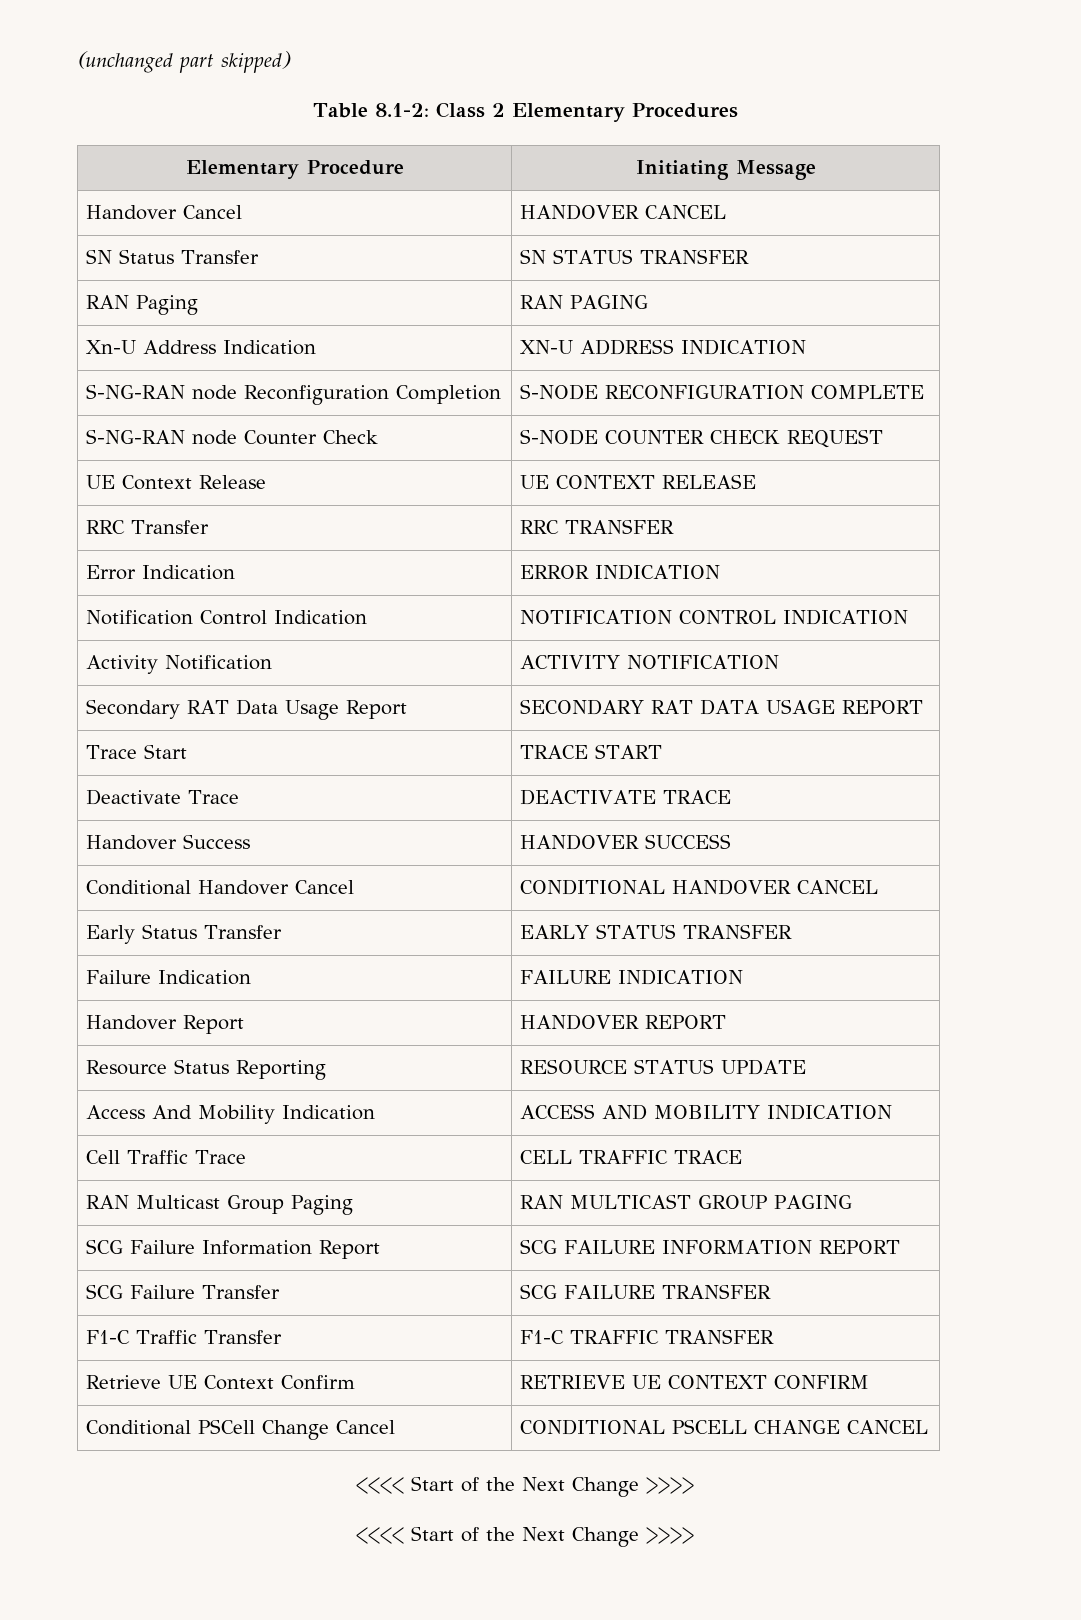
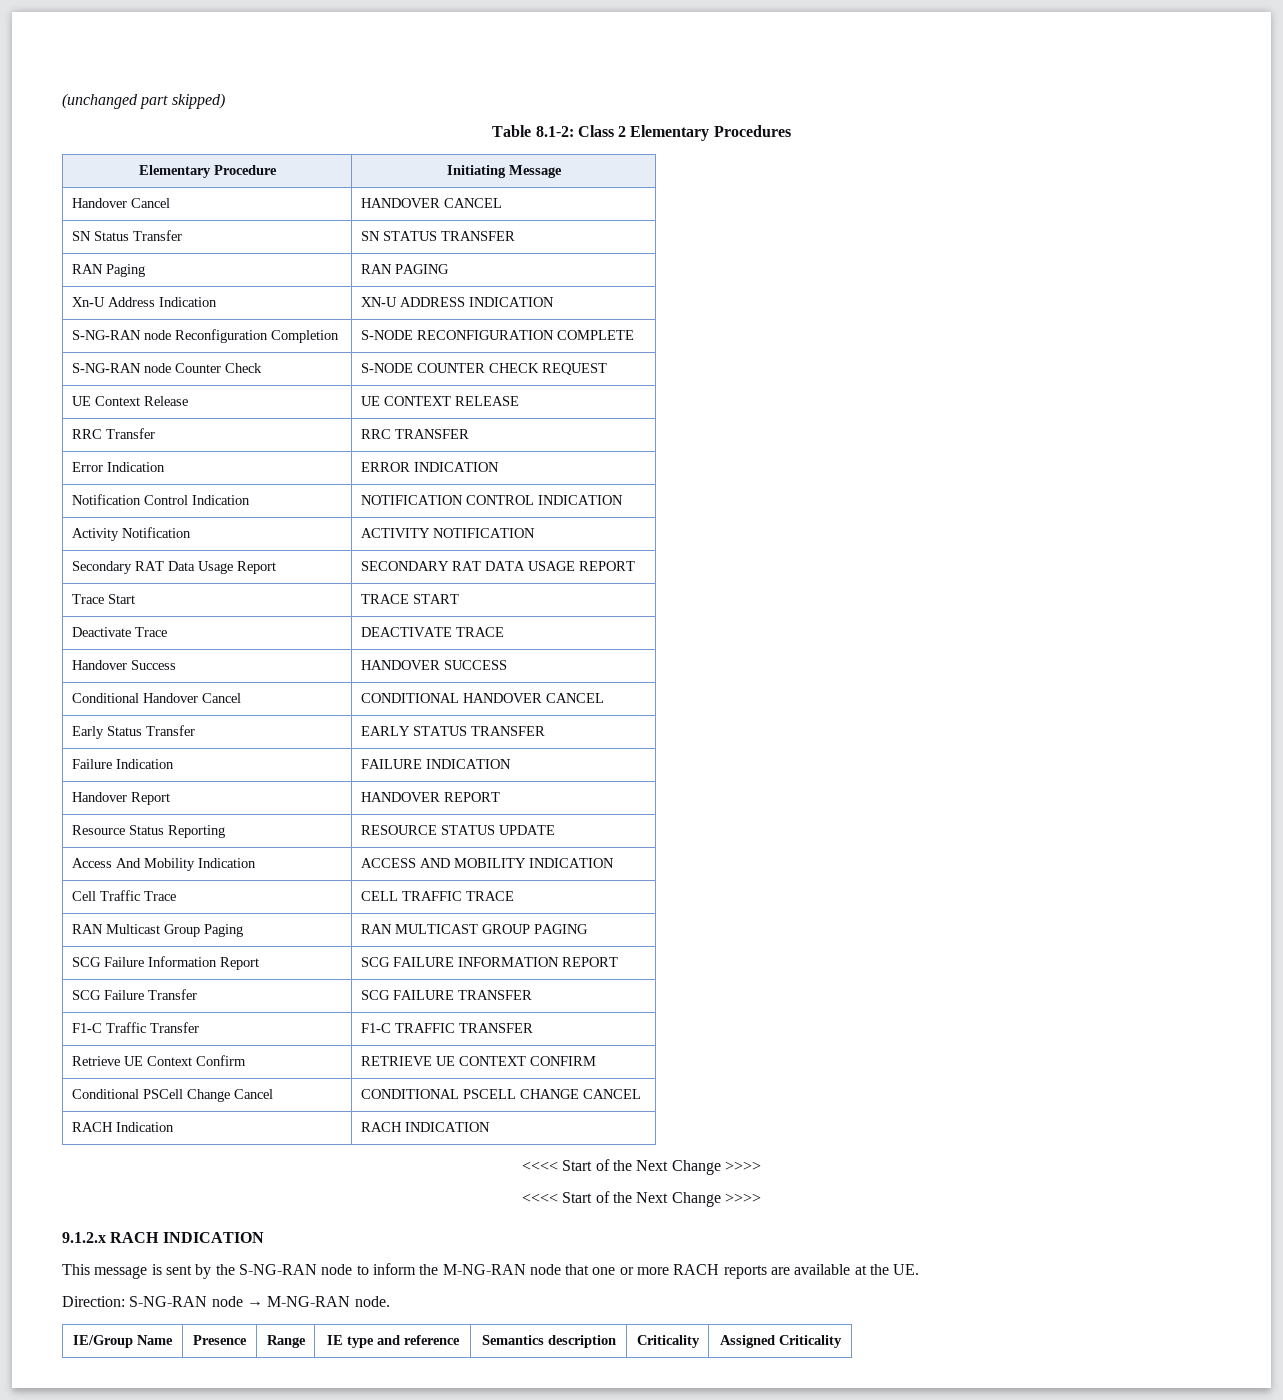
(929, 1427) none -> [71,1122,174,1132] [360,1122,490,1132] // RACH Indication | RACH INDICATION
(694, 1535) none -> [62,1232,264,1243] [62,1263,920,1279] [62,1296,390,1307] [73,1335,173,1348] [193,1335,247,1345] [266,1335,306,1348] [326,1335,460,1348] [481,1335,616,1348] [636,1335,700,1348] [719,1335,842,1348] // 9.1.2.x RACH INDICATION // This message is sent by the S-NG-RAN node to inform the M-NG-RAN node that one or more RACH reports are available at the UE. // Direction: S-NG-RAN node → M-NG-RAN node. // IE/Group Name | Presence | Range | IE type and reference | Semantics description | Criticality | Assigned Criticality

